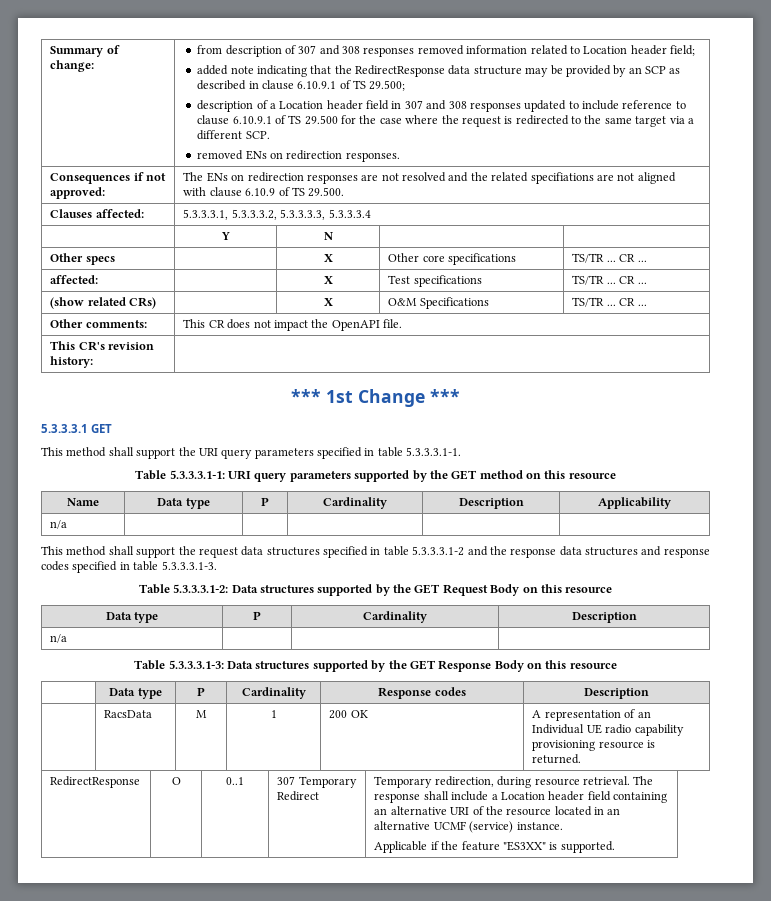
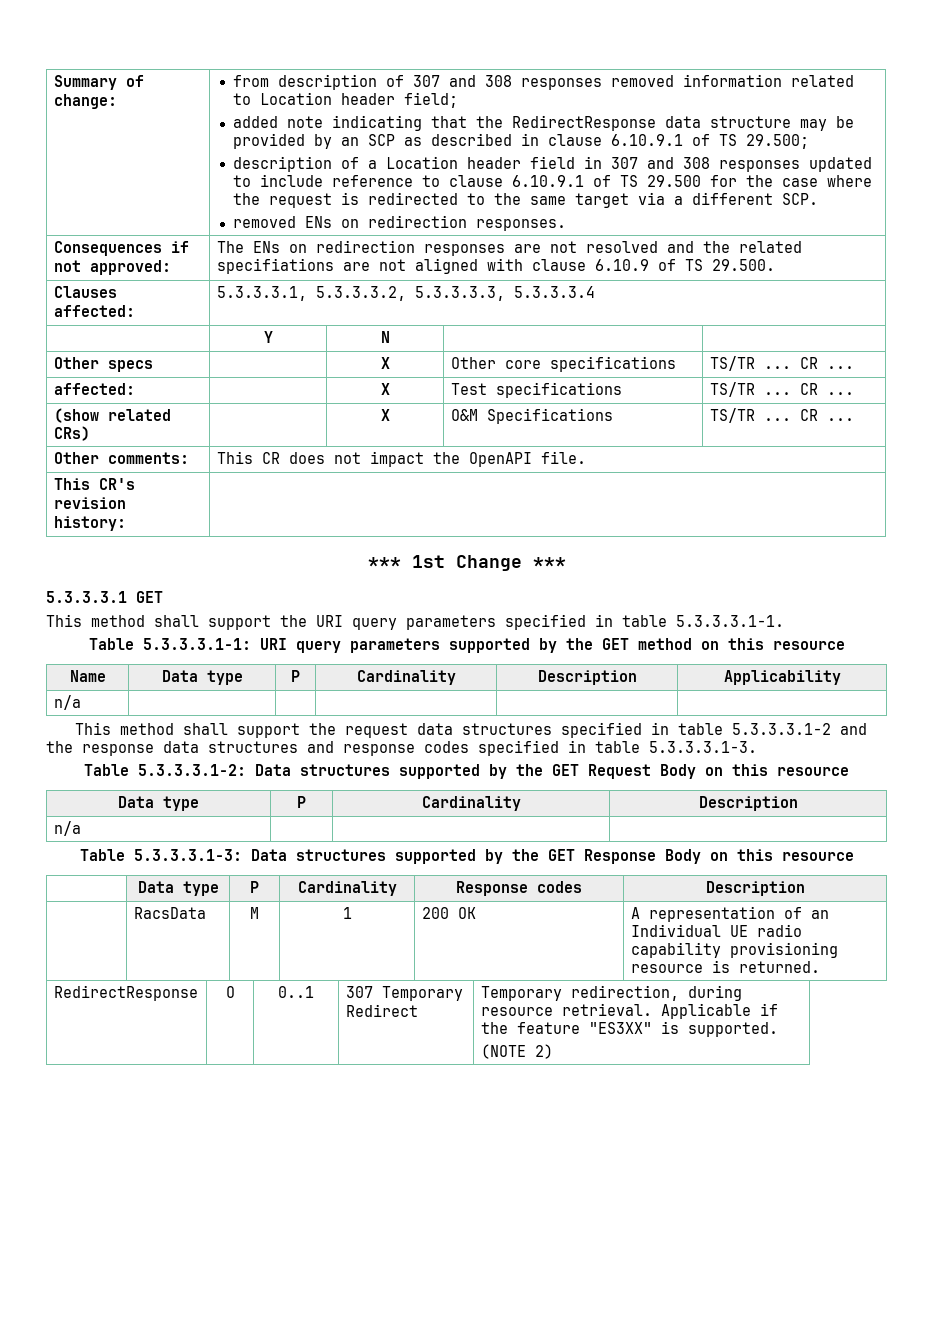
[633,776,654,785] [374,791,668,803] [374,806,621,816] [374,821,563,833] The response shall include a Location header field containing an alternative URI of the resource located in an alternative UCMF (service) instance. // -> (652, 1009) none
(615, 847) none -> [480,1044,553,1059] // (NOTE 2)

